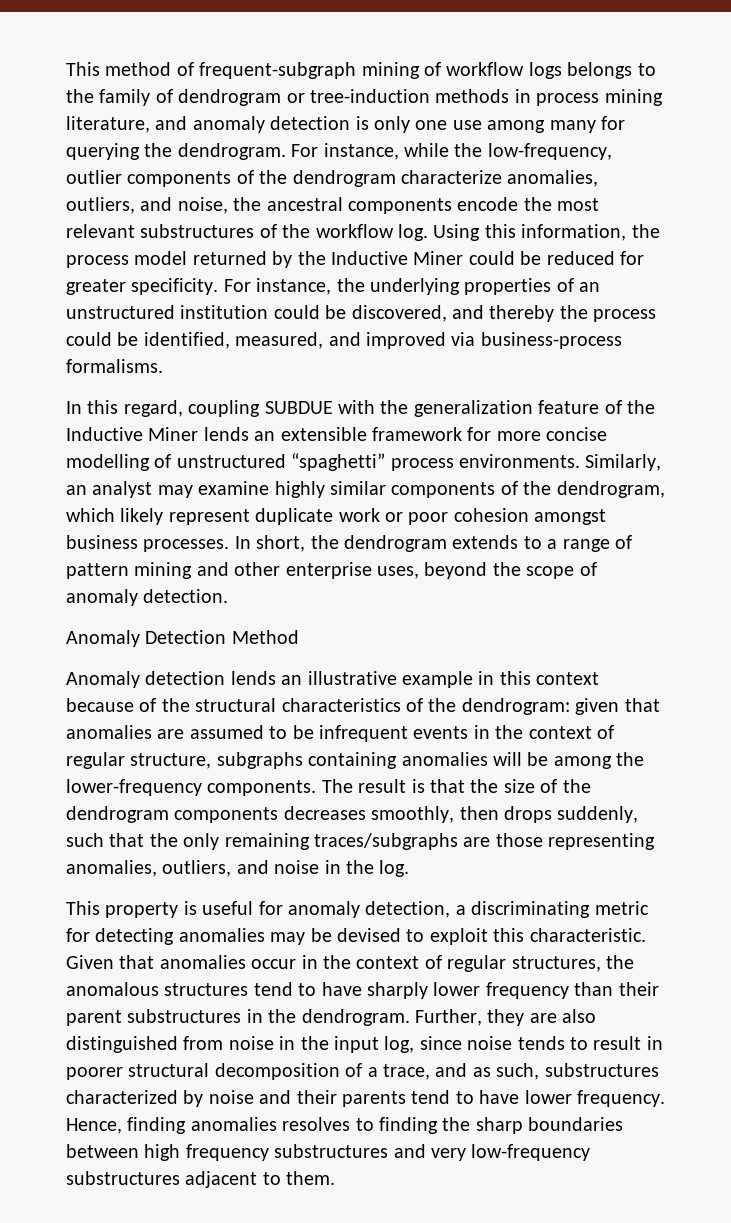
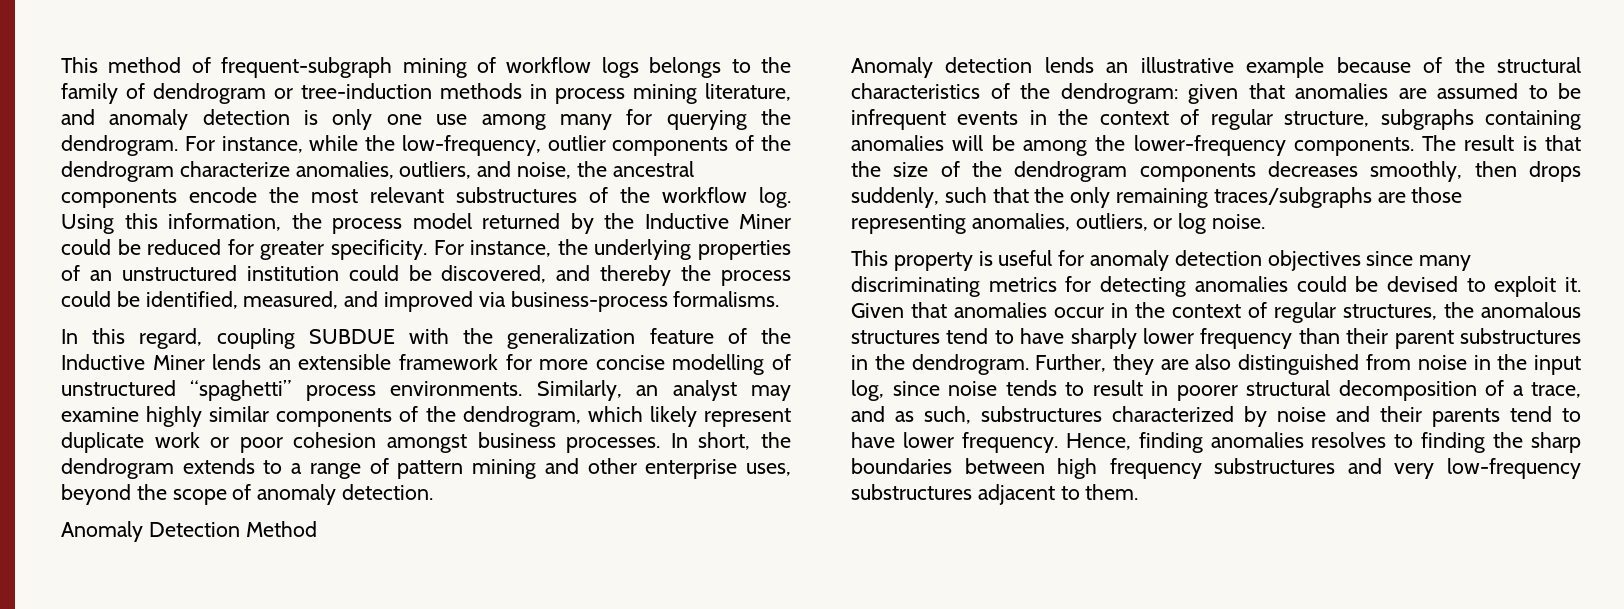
[478,671,600,685] in this context -> (1325, 67) none
[236,860,410,877] and noise in the log. -> [1153,213,1266,234] or log noise.
[365,901,649,918] detection, a discriminating metric -> [1174,250,1472,271] [851,276,1057,297] detection objectives since many discriminating metrics
[270,932,306,945] may -> [1296,276,1347,292] could
[493,928,646,942] this characteristic. -> [1565,277,1581,292] it.

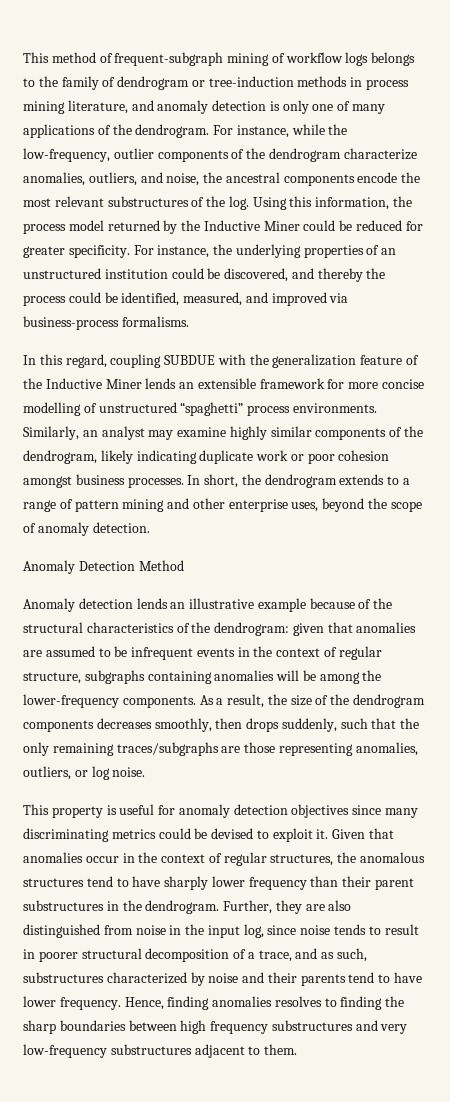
[436,109,747,130] use among many for querying -> [337,101,386,114] [23,124,111,138] of many applications of
[662,187,747,203] workflow -> (226, 201) none
[587,406,791,427] which likely represent -> [100,450,197,464] likely indicating
[1422,135,1581,151] The result is that -> [199,694,265,708] As a result,
[1065,276,1288,297] for detecting anomalies -> (156, 834) none

